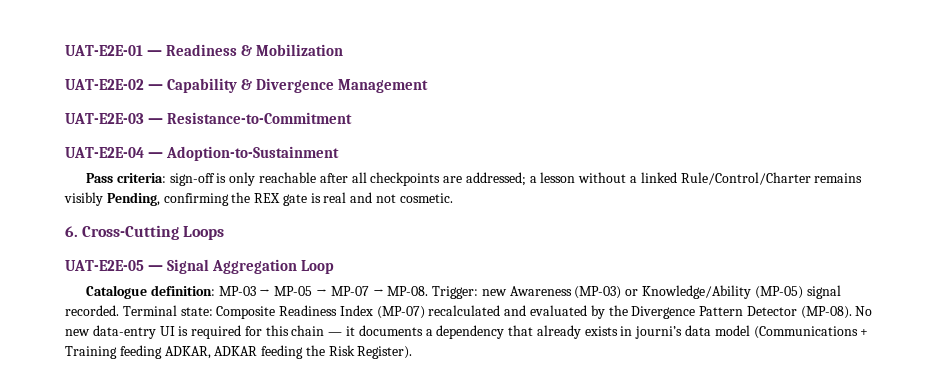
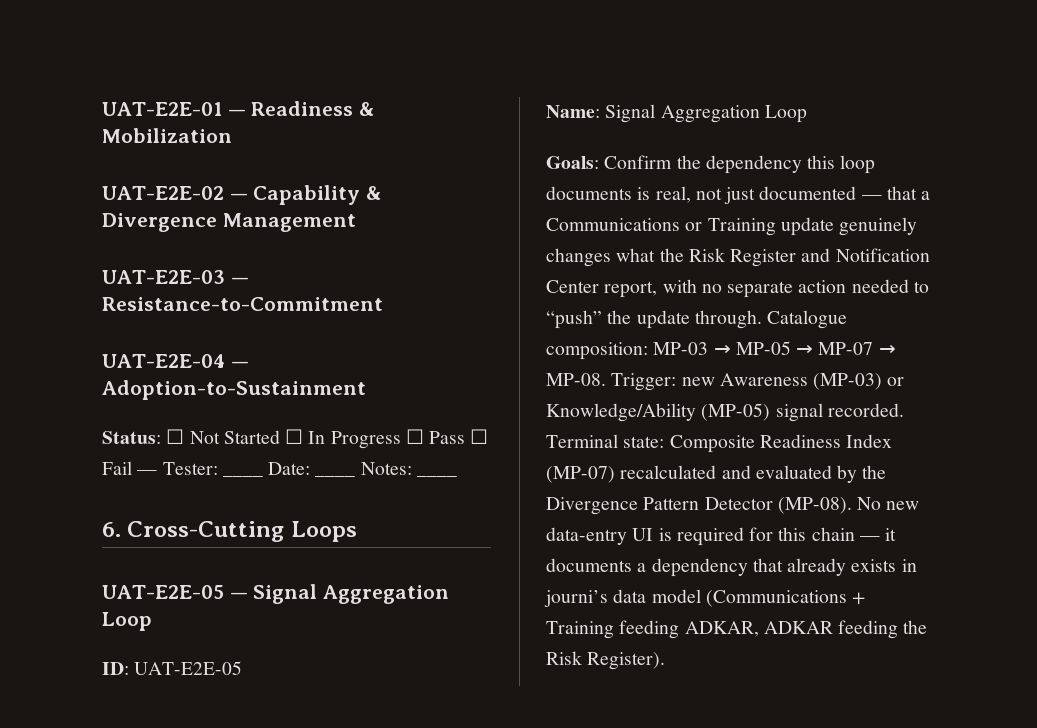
[86,172,863,186] [64,192,453,206] Pass criteria: sign-off is only reachable after all checkpoints are addressed; a lesson without a linked Rule/Control/Charter remains visibly Pending, confirming the REX gate is real and not cosmetic. -> [102,429,489,449] [102,461,218,475] [222,475,263,477] [268,462,311,475] [315,475,356,477] [360,462,412,475] [416,475,457,477] Status: ☐ Not Started ☐ In Progress ☐ Pass ☐ Fail — Tester: ____ Date: ____ Notes: ____
[86,285,215,299] Catalogue definition: -> [102,661,243,675] [546,104,807,123] [546,155,876,174] [546,186,931,204] [546,217,918,236] [546,248,930,267] [546,279,929,298] [546,310,848,329] [546,342,648,360] ID: UAT-E2E-05 // Name: Signal Aggregation Loop // Goals: Confirm the dependency this loop documents is real, not just documented — that a Communications or Training update genuinely changes what the Risk Register and Notification Center report, with no separate action needed to “push” the update through. Catalogue composition:

